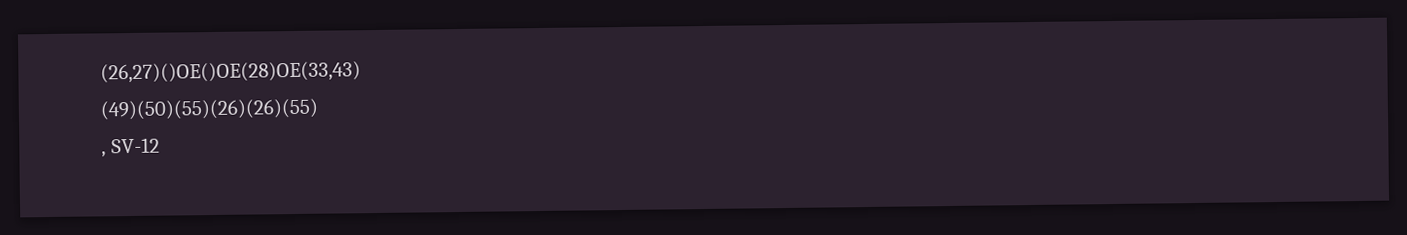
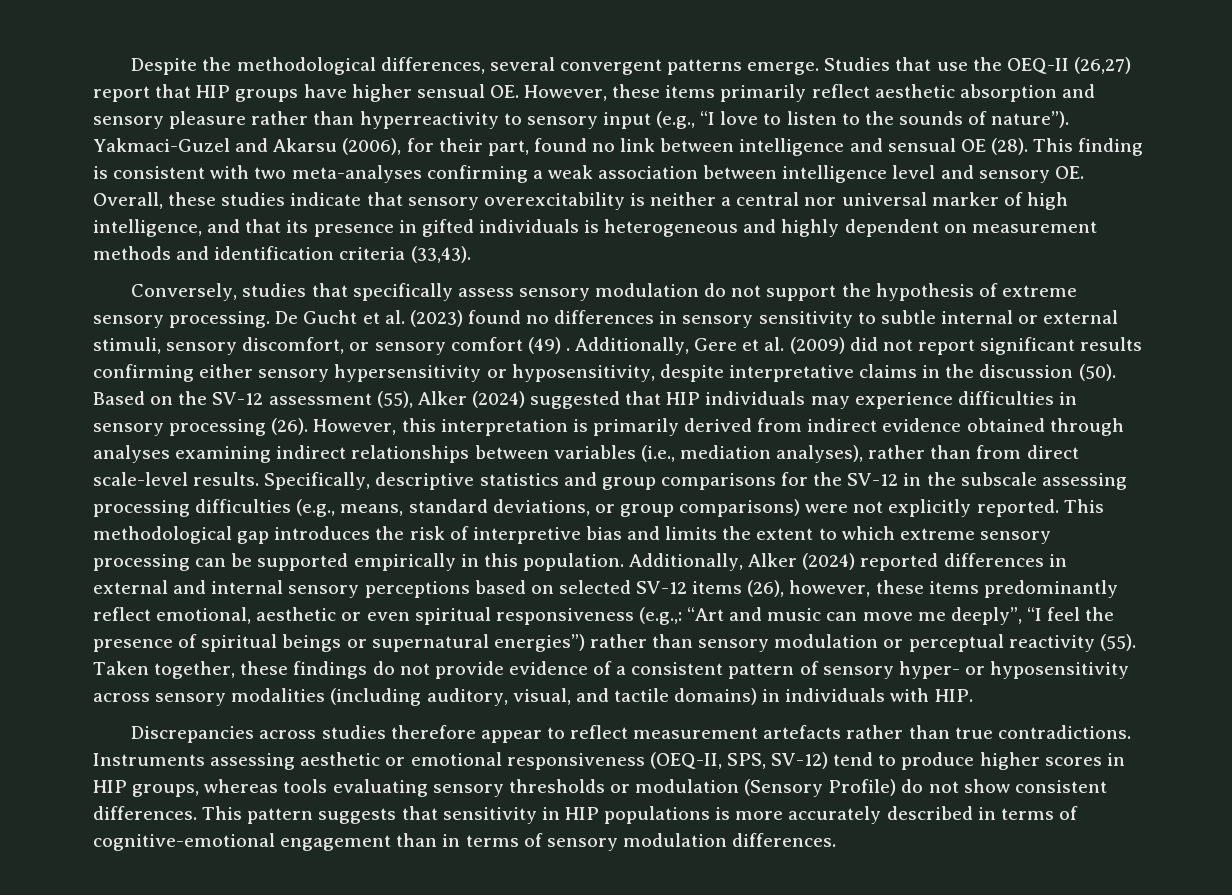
[100,61,361,84] [100,98,318,121] [101,137,160,158] (26,27)()OE()OE(28)OE(33,43) // (49)(50)(55)(26)(26)(55) // , SV-12 -> [131,57,1131,75] [93,84,1095,102] [93,111,1070,129] [93,138,1144,156] [93,165,1084,183] [93,192,1068,210] [93,219,1097,237] [93,246,471,263] [131,283,1077,301] [93,310,1119,328] [93,337,1143,355] [93,364,1116,382] [93,391,1077,409] [93,418,1124,436] [93,445,1079,463] [93,472,1127,490] [93,499,1104,517] [93,526,1051,544] [93,553,1067,571] [93,580,1118,598] [93,607,1115,625] [93,634,1136,652] [93,661,1130,679] [93,688,973,706] [131,725,1131,743] [93,752,1125,770] [93,779,1107,797] [93,806,1078,824] [93,833,837,851] Despite the methodological differences, several convergent patterns emerge. Studies that use the OEQ-II (26,27) report that HIP groups have higher sensual OE. However, these items primarily reflect aesthetic absorption and sensory pleasure rather than hyperreactivity to sensory input (e.g., “I love to listen to the sounds of nature”). Yakmaci-Guzel and Akarsu (2006), for their part, found no link between intelligence and sensual OE (28). This finding is consistent with two meta-analyses confirming a weak association between intelligence level and sensory OE. Overall, these studies indicate that sensory overexcitability is neither a central nor universal marker of high intelligence, and that its presence in gifted individuals is heterogeneous and highly dependent on measurement methods and identification criteria (33,43). // Conversely, studies that specifically assess sensory modulation do not support the hypothesis of extreme sensory processing. De Gucht et al. (2023) found no differences in sensory sensitivity to subtle internal or external stimuli, sensory discomfort, or sensory comfort (49) . Additionally, Gere et al. (2009) did not report significant results confirming either sensory hypersensitivity or hyposensitivity, despite interpretative claims in the discussion (50). Based on the SV-12 assessment (55), Alker (2024) suggested that HIP individuals may experience difficulties in sensory processing (26). However, this interpretation is primarily derived from indirect evidence obtained through analyses examining indirect relationships between variables (i.e., mediation analyses), rather than from direct scale-level results. Specifically, descriptive statistics and group comparisons for the SV-12 in the subscale assessing processing difficulties (e.g., means, standard deviations, or group comparisons) were not explicitly reported. This methodological gap introduces the risk of interpretive bias and limits the extent to which extreme sensory processing can be supported empirically in this population. Additionally, Alker (2024) reported differences in external and internal sensory perceptions based on selected SV-12 items (26), however, these items predominantly reflect emotional, aesthetic or even spiritual responsiveness (e.g.,: “Art and music can move me deeply”, “I feel the presence of spiritual beings or supernatural energies”) rather than sensory modulation or perceptual reactivity (55). Taken together, these findings do not provide evidence of a consistent pattern of sensory hyper- or hyposensitivity across sensory modalities (including auditory, visual, and tactile domains) in individuals with HIP. // Discrepancies across studies therefore appear to reflect measurement artefacts rather than true contradictions. Instruments assessing aesthetic or emotional responsiveness (OEQ-II, SPS, SV-12) tend to produce higher scores in HIP groups, whereas tools evaluating sensory thresholds or modulation (Sensory Profile) do not show consistent differences. This pattern suggests that sensitivity in HIP populations is more accurately described in terms of cognitive-emotional engagement than in terms of sensory modulation differences.

